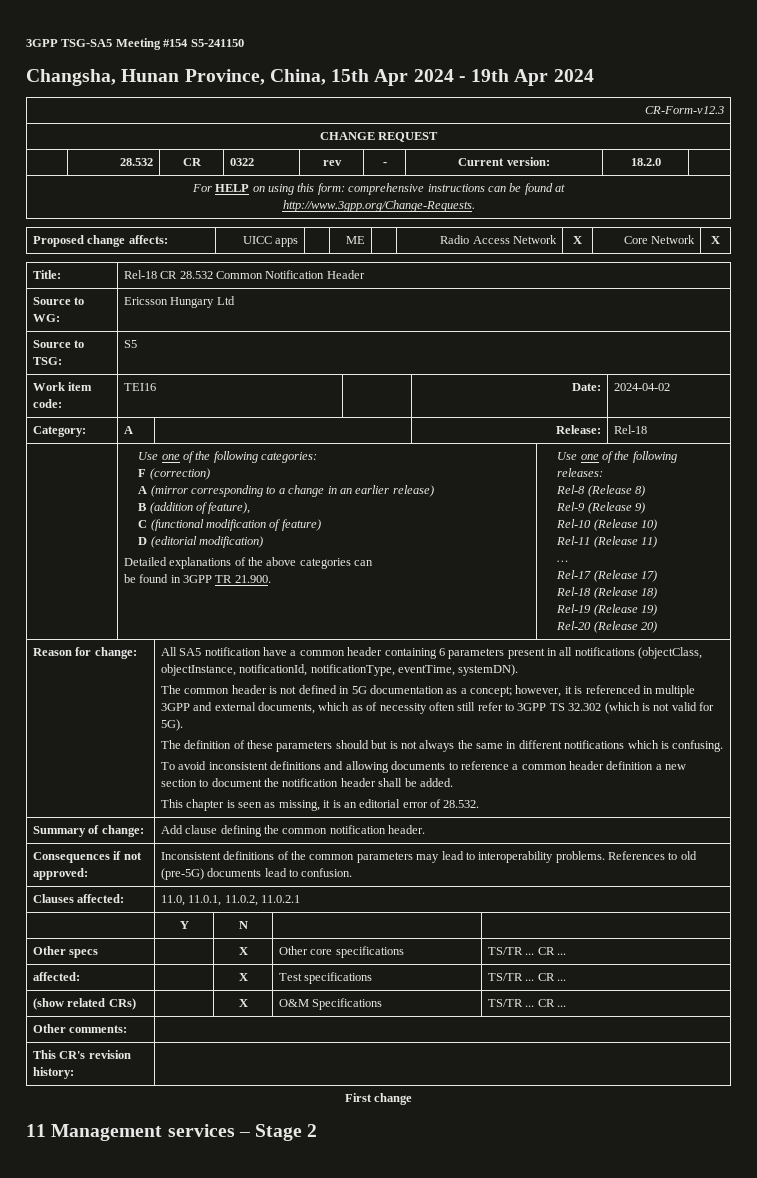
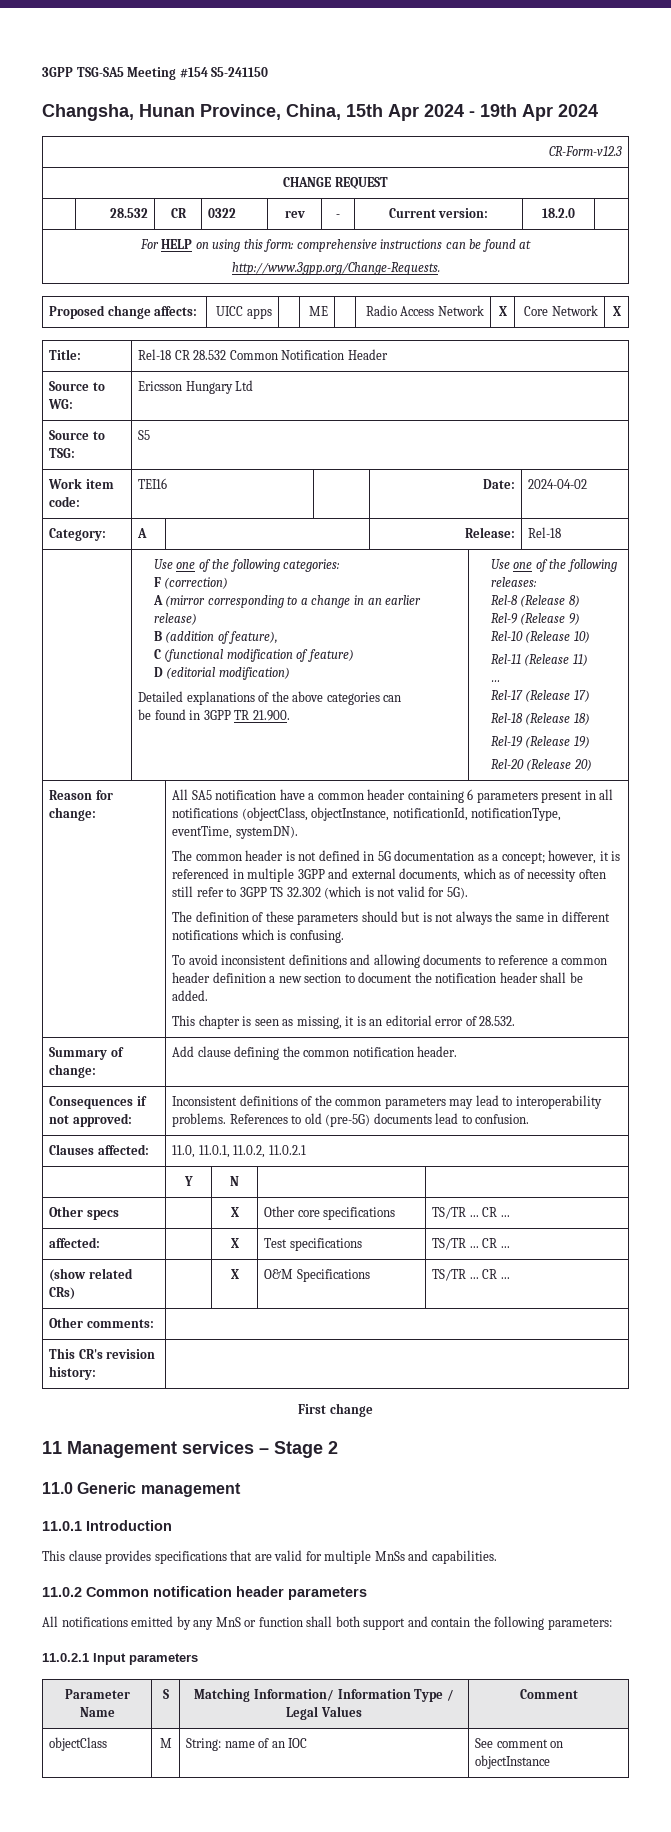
(318, 1130) none -> [42,1482,241,1497] [42,1520,172,1531] [42,1550,497,1564] [42,1586,367,1600] [42,1616,612,1630] [42,1653,198,1665] [64,1689,130,1699] [79,1707,115,1717] [162,1689,169,1699] [194,1688,454,1702] [286,1706,362,1720] [519,1689,578,1699] [49,1737,108,1751] [159,1738,172,1748] [186,1738,308,1751] [475,1738,564,1748] [475,1755,551,1769] // 11.0 Generic management // 11.0.1 Introduction // This clause provides specifications that are valid for multiple MnSs and capabilities. // 11.0.2 Common notification header parameters // All notifications emitted by any MnS or function shall both support and contain the following parameters: // 11.0.2.1 Input parameters // Parameter Name | S | Matching Information/ Information Type / Legal Values | Comment // objectClass | M | String: name of an IOC | See comment on objectInstance

